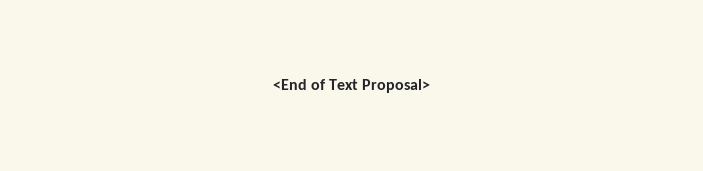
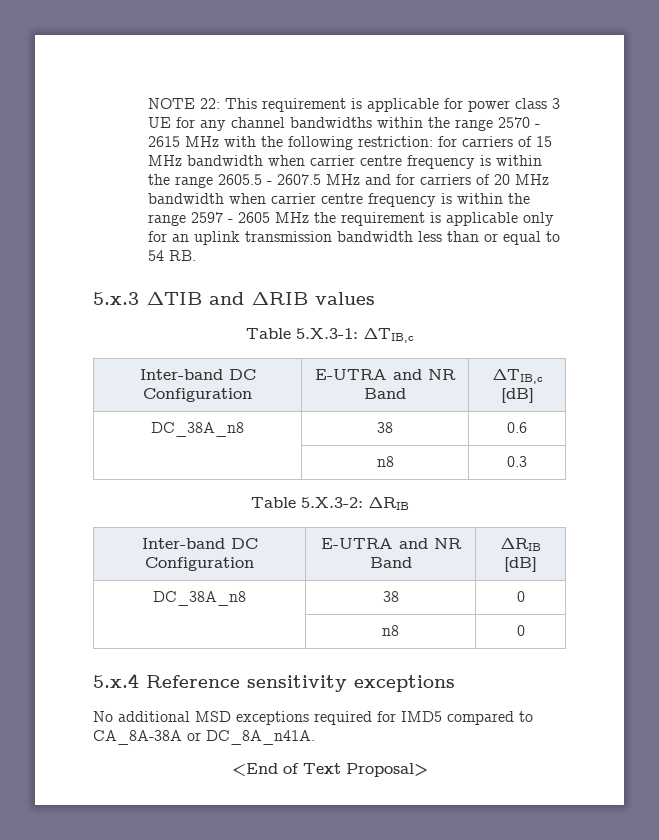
(272, 84) none -> [147,98,560,112] [147,117,540,131] [147,136,552,150] [147,155,542,169] [147,174,549,188] [147,193,530,207] [147,212,554,226] [147,231,560,245] [147,250,196,261] [93,292,375,307] [245,328,414,343] [139,369,256,380] [143,388,252,402] [315,369,456,380] [363,388,406,399] [491,369,543,384] [500,388,534,403] [151,422,244,437] [376,422,393,433] [506,422,527,433] [376,456,394,467] [506,456,527,467] [250,497,409,510] [141,538,258,549] [145,557,254,571] [320,538,462,549] [369,557,412,568] [499,538,541,551] [503,557,537,572] [153,591,246,606] [382,591,399,602] [516,591,525,602] [381,625,399,636] [516,625,525,636] [93,673,455,692] [93,711,533,725] [93,730,315,745] NOTE 22: This requirement is applicable for power class 3 UE for any channel bandwidths within the range 2570 - 2615 MHz with the following restriction: for carriers of 15 MHz bandwidth when carrier centre frequency is within the range 2605.5 - 2607.5 MHz and for carriers of 20 MHz bandwidth when carrier centre frequency is within the range 2597 - 2605 MHz the requirement is applicable only for an uplink transmission bandwidth less than or equal to 54 RB. // 5.x.3 ∆TIB and ∆RIB values // Table 5.X.3-1: ΔTIB,c // Inter-band DC Configuration | E-UTRA and NR Band | ΔTIB,c [dB] // DC_38A_n8 | 38 | 0.6 // | n8 | 0.3 // Table 5.X.3-2: ΔRIB // Inter-band DC Configuration | E-UTRA and NR Band | ΔRIB [dB] // DC_38A_n8 | 38 | 0 // | n8 | 0 // 5.x.4 Reference sensitivity exceptions // No additional MSD exceptions required for IMD5 compared to CA_8A-38A or DC_8A_n41A. //

